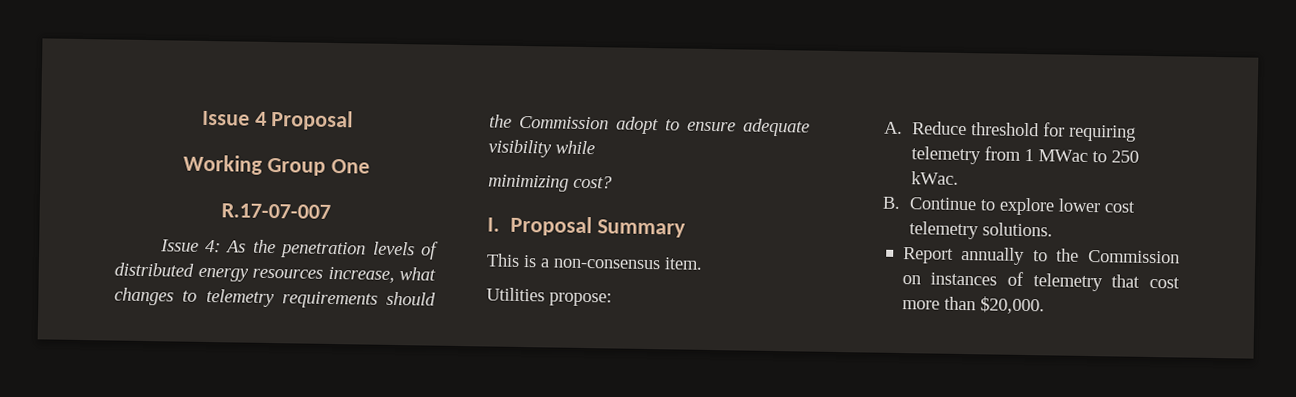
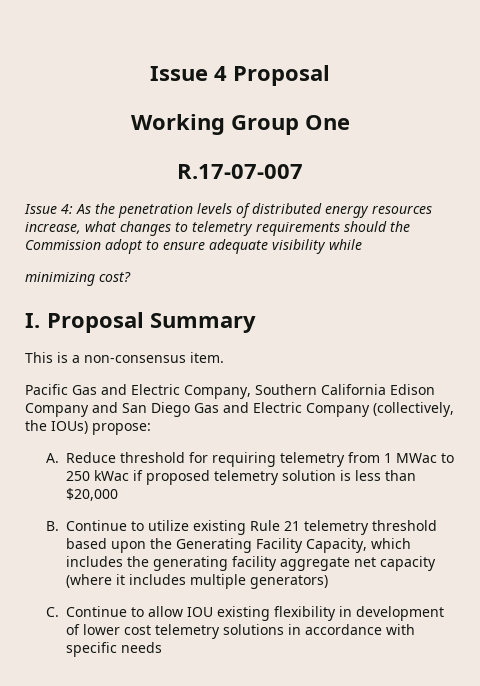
[486,287,545,302] Utilities -> [25,384,435,399] [25,402,454,417] [25,420,88,434] Pacific Gas and Electric Company, Southern California Edison Company and San Diego Gas and Electric Company (collectively, the IOUs)
[910,171,959,185] [882,196,1136,216] [908,221,1053,240] [902,246,1180,265] [901,271,1180,292] [901,296,1045,315] kWac. // B. Continue to explore lower cost telemetry solutions. // Report annually to the Commission on instances of telemetry that cost more than $20,000. -> [94,470,417,485] [66,488,119,501] [45,520,438,535] [66,538,412,553] [66,556,437,571] [66,574,329,589] [45,606,445,621] [66,624,416,639] [66,642,163,657] kWac if proposed telemetry solution is less than $20,000 // B. Continue to utilize existing Rule 21 telemetry threshold based upon the Generating Facility Capacity, which includes the generating facility aggregate net capacity (where it includes multiple generators) // C. Continue to allow IOU existing flexibility in development of lower cost telemetry solutions in accordance with specific needs

